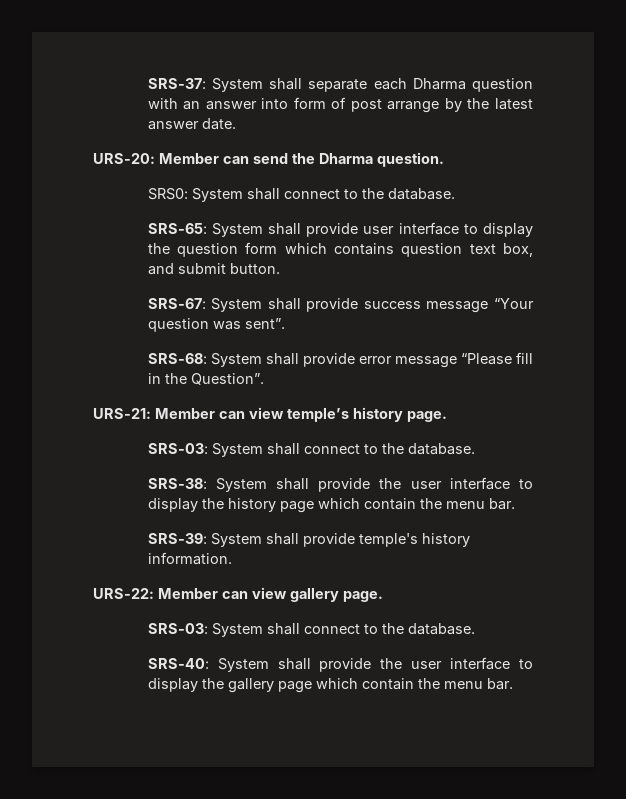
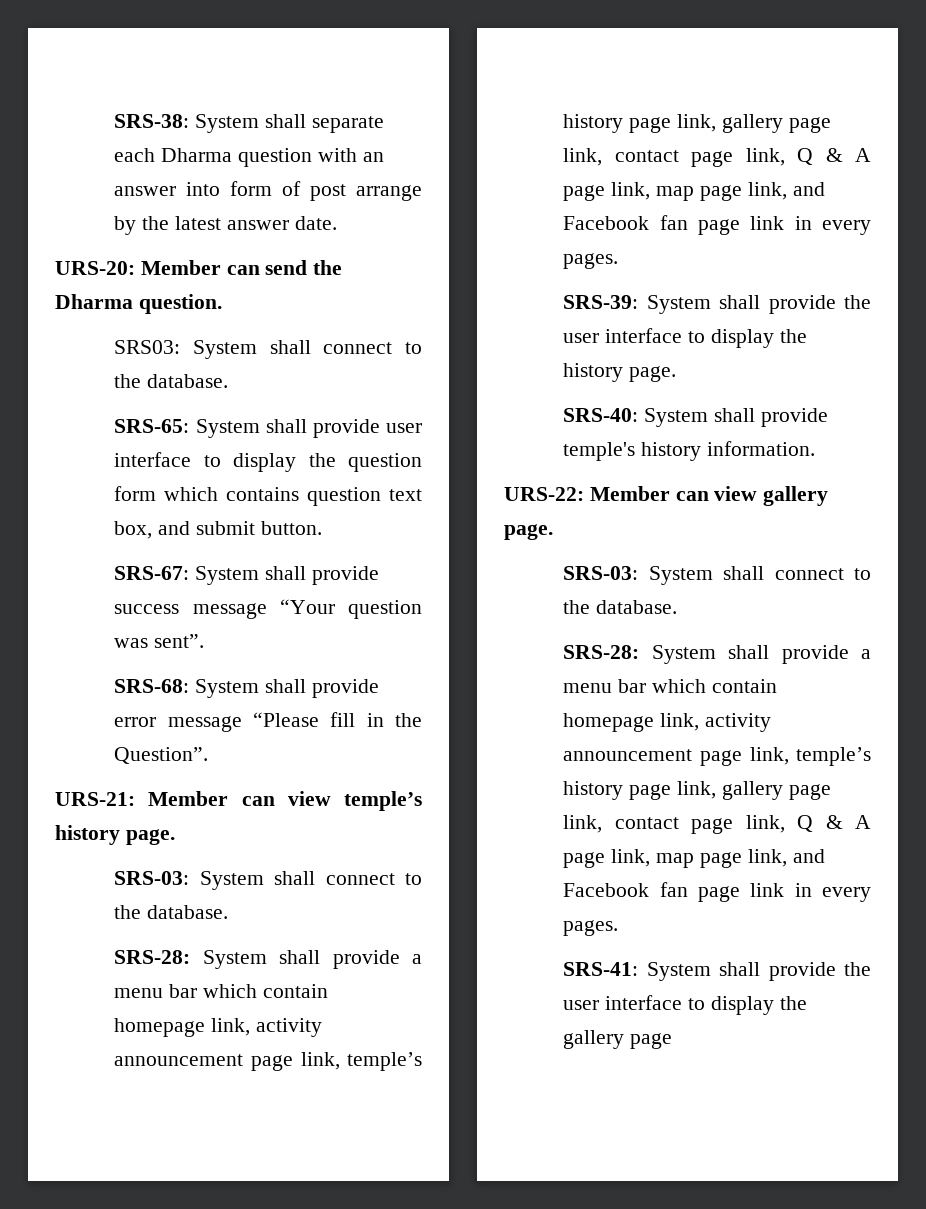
[147,78,206,89] SRS-37: -> [114,114,190,128] SRS-38:
[147,188,188,200] SRS0: -> [114,340,181,354] SRS03:
[147,478,207,489] SRS-38: -> [114,950,422,969] [114,984,328,998] [114,1018,323,1037] [114,1052,422,1071] [563,114,831,133] [563,148,871,167] [563,182,825,201] [563,215,871,235] [563,253,619,269] [563,295,639,309] SRS-28: System shall provide a menu bar which contain homepage link, activity announcement page link, temple’s history page link, gallery page link, contact page link, Q & A page link, map page link, and Facebook fan page link in every pages. // SRS-39:
[279,498,515,513] [147,533,207,544] page which contain the menu bar. // SRS-39: -> [629,366,677,382] [563,408,639,422] page. // SRS-40:
[147,658,209,669] SRS-40: -> [563,645,871,664] [563,679,777,693] [563,713,772,732] [563,747,871,766] [563,781,831,800] [563,815,871,834] [563,849,825,868] [563,882,871,902] [563,920,619,936] [563,962,639,976] SRS-28: System shall provide a menu bar which contain homepage link, activity announcement page link, temple’s history page link, gallery page link, contact page link, Q & A page link, map page link, and Facebook fan page link in every pages. // SRS-41:
[315,678,513,690] which contain the menu bar. -> (673, 1041) none

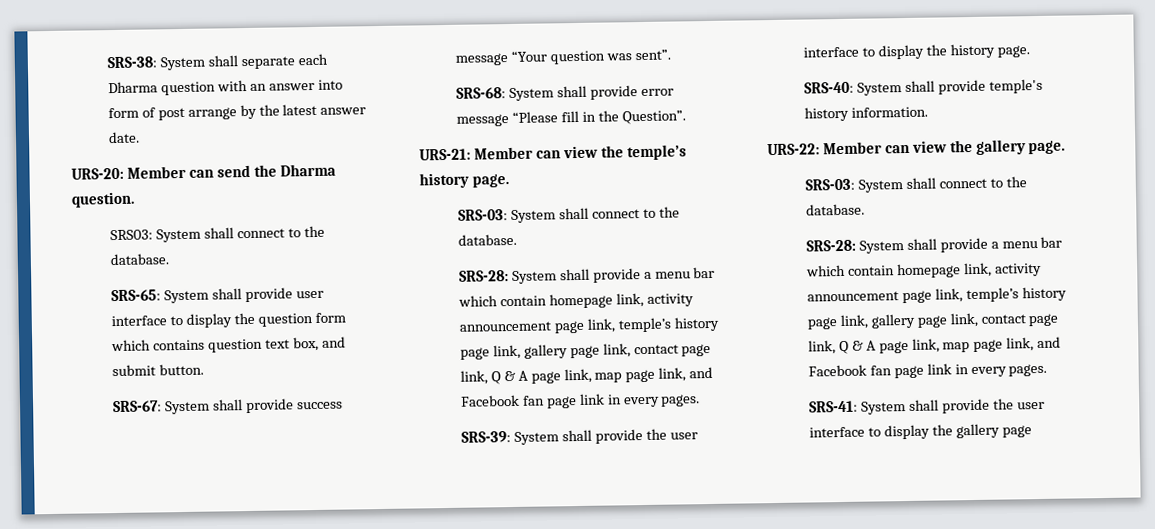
(331, 798) none -> [600,145,624,158] the
(758, 493) none -> [949,139,973,153] the

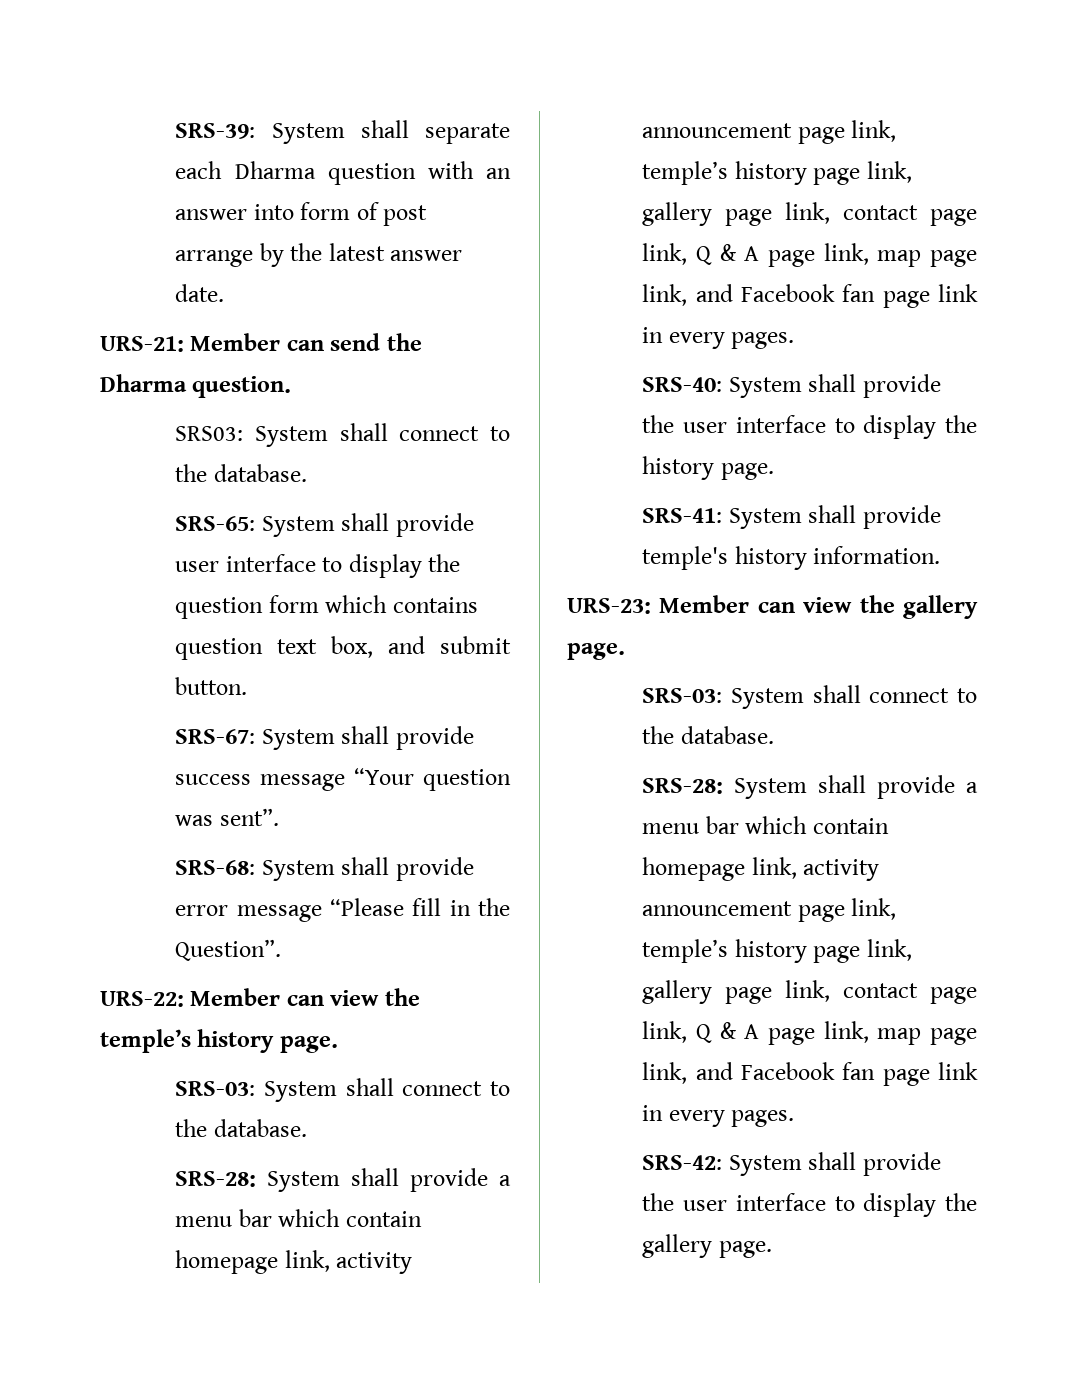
[106,56,157,69] SRS-38: -> [175,123,256,139] SRS-39:
[71,167,124,180] URS-20: -> [100,336,184,352] URS-21:
[419,148,471,161] URS-21: -> [100,991,184,1007] URS-22:
[460,431,511,443] SRS-39: -> [642,377,723,392] SRS-40:
[803,81,854,94] SRS-40: -> [642,508,723,523] SRS-41:
[767,143,820,156] URS-22: -> [567,598,651,614] URS-23:
[808,400,858,413] SRS-41: -> [642,1155,723,1170] SRS-42:
[1001,425,1032,438] page -> [718,1241,772,1258] page.

